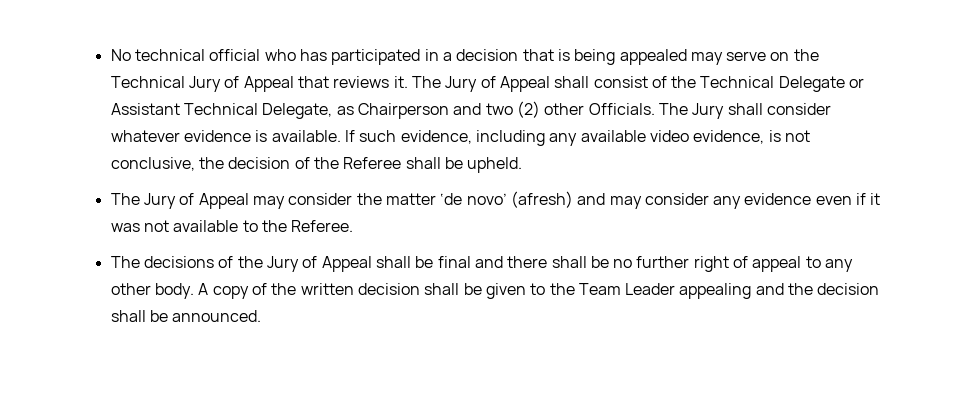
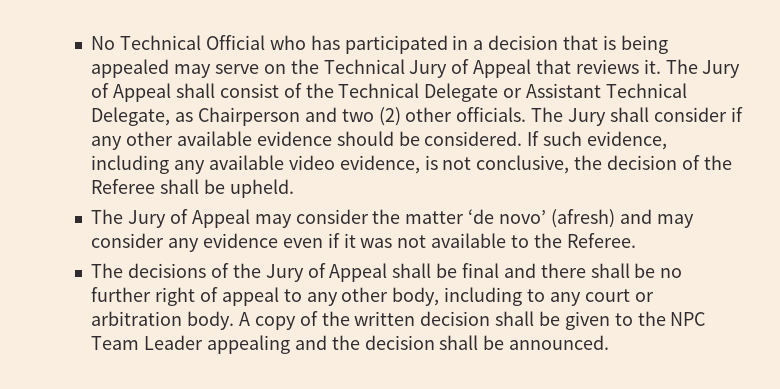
[135,49,261,61] technical official -> [120,35,266,50] Technical Official
[588,103,655,115] Officials. -> [456,107,527,122] officials.
[110,130,341,142] whatever evidence is available. -> [730,107,743,122] [91,131,523,150] if any other available evidence should be considered.
(151, 289) none -> [392,287,654,306] [91,311,183,326] body, including to any court or arbitration
(575, 289) none -> [670,312,706,326] NPC

